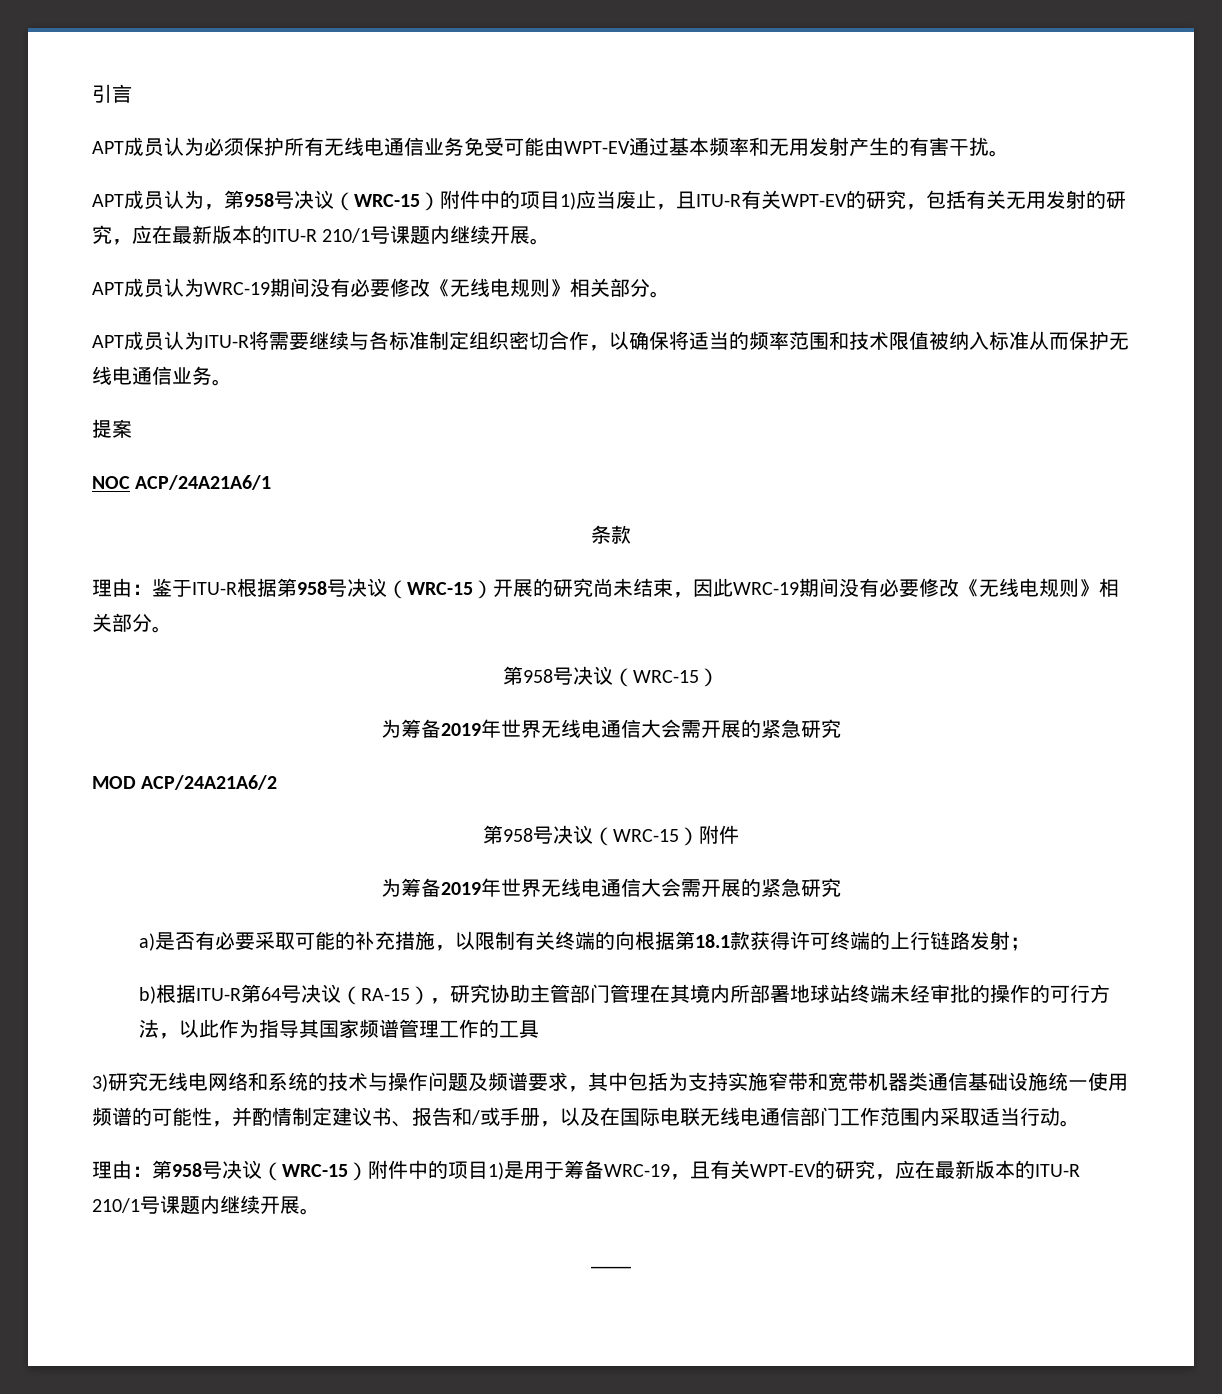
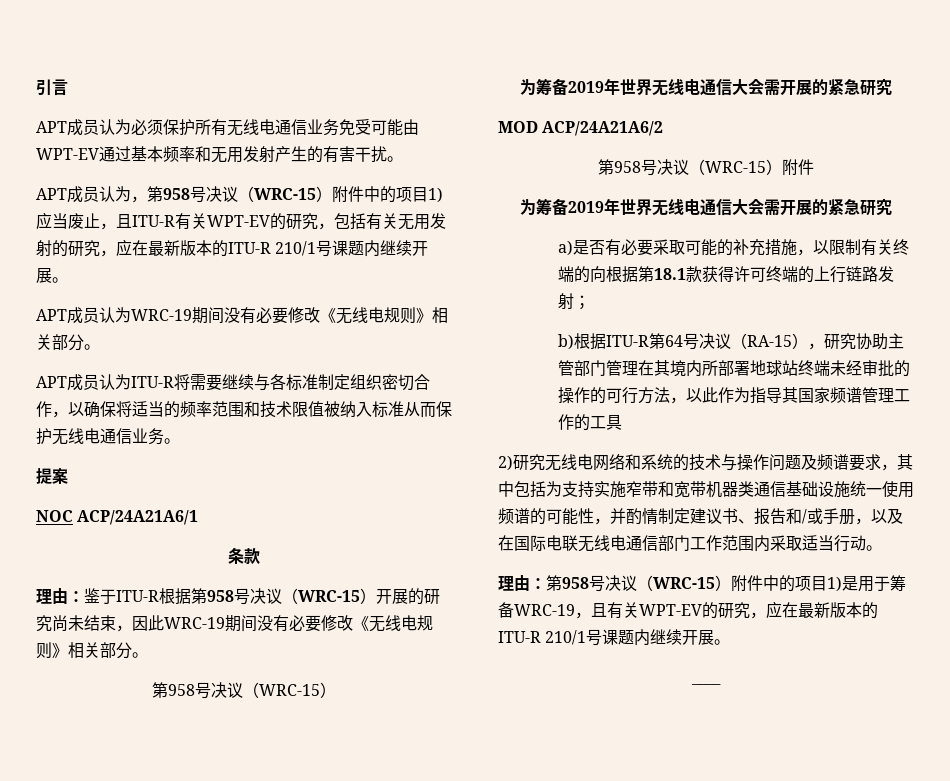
[92,1074,108,1092] 3) -> [498,455,513,471] 2)

